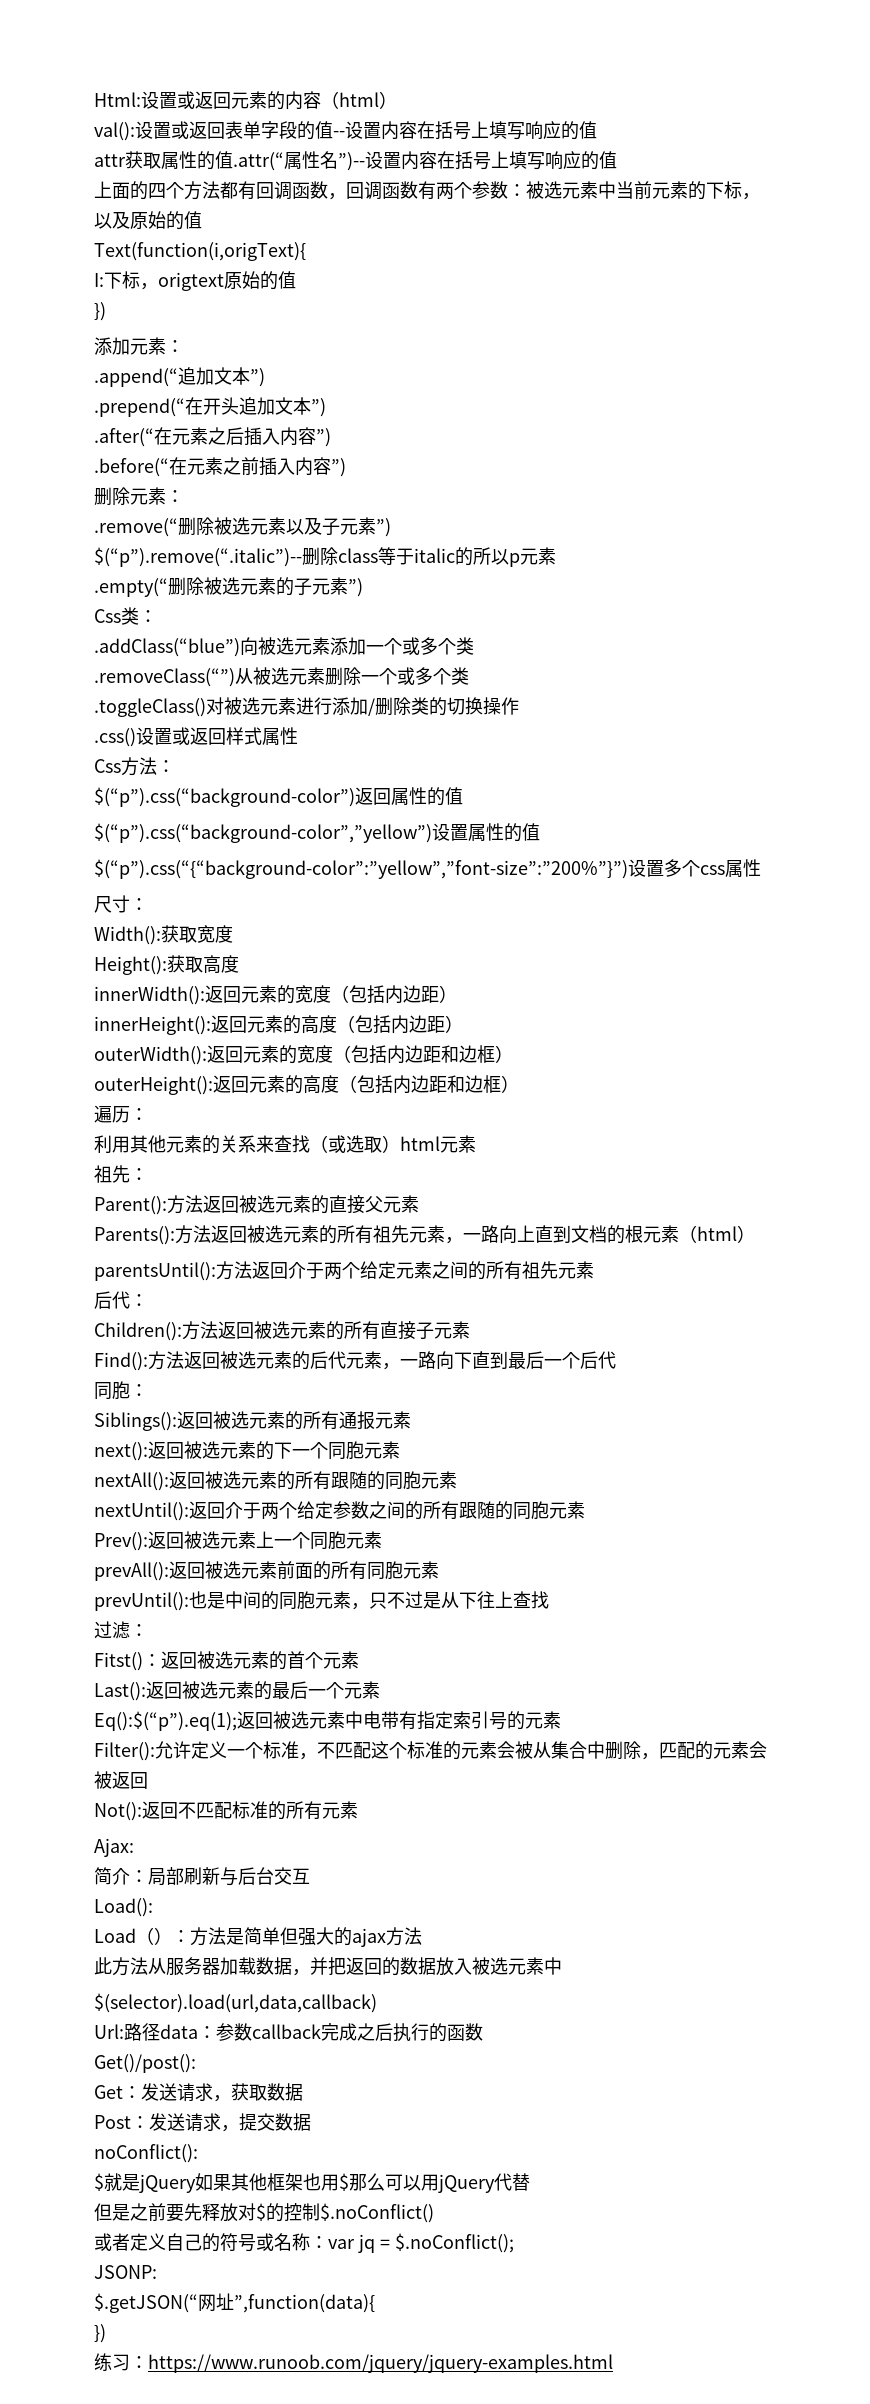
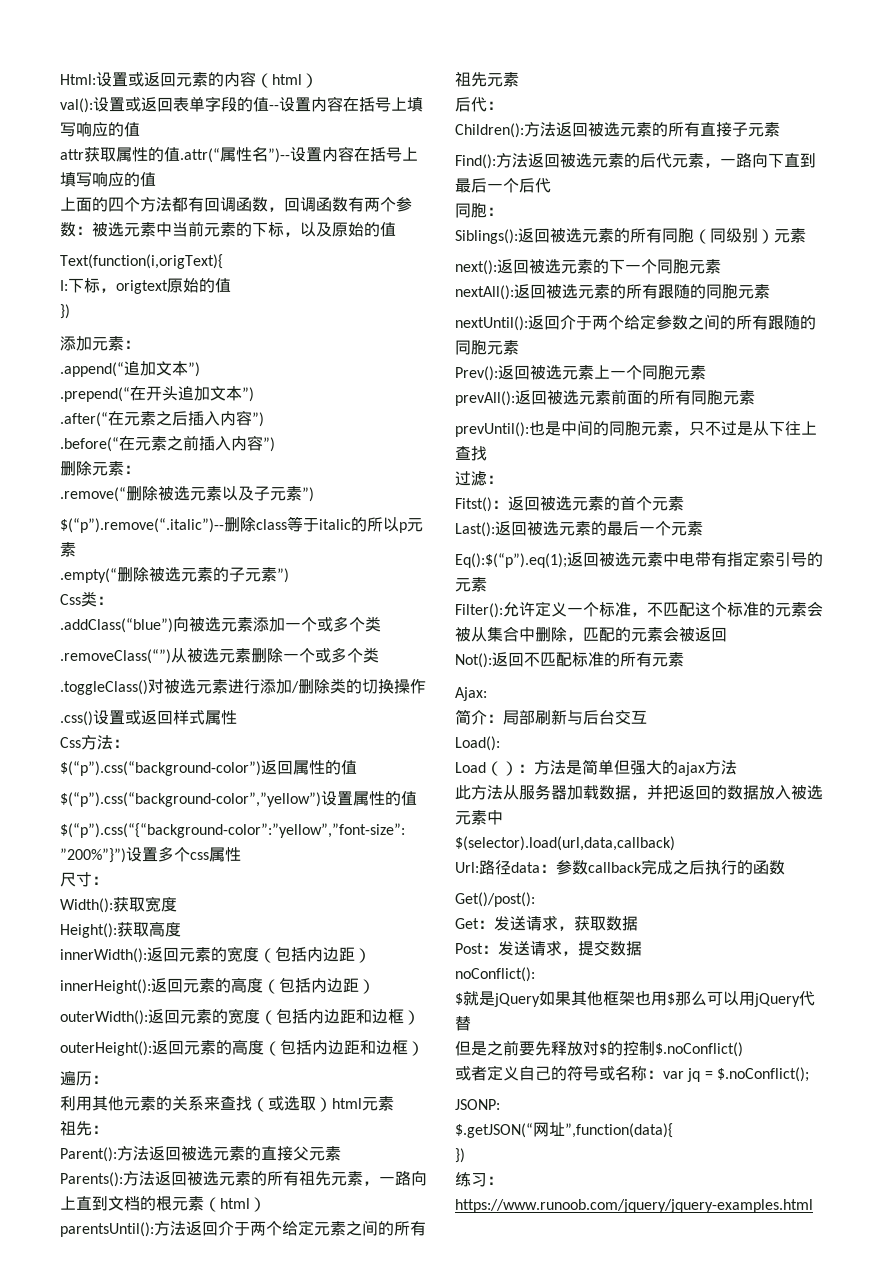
[339,1411,375,1430] 通报 -> [662,228,774,244] 同胞（同级别）

